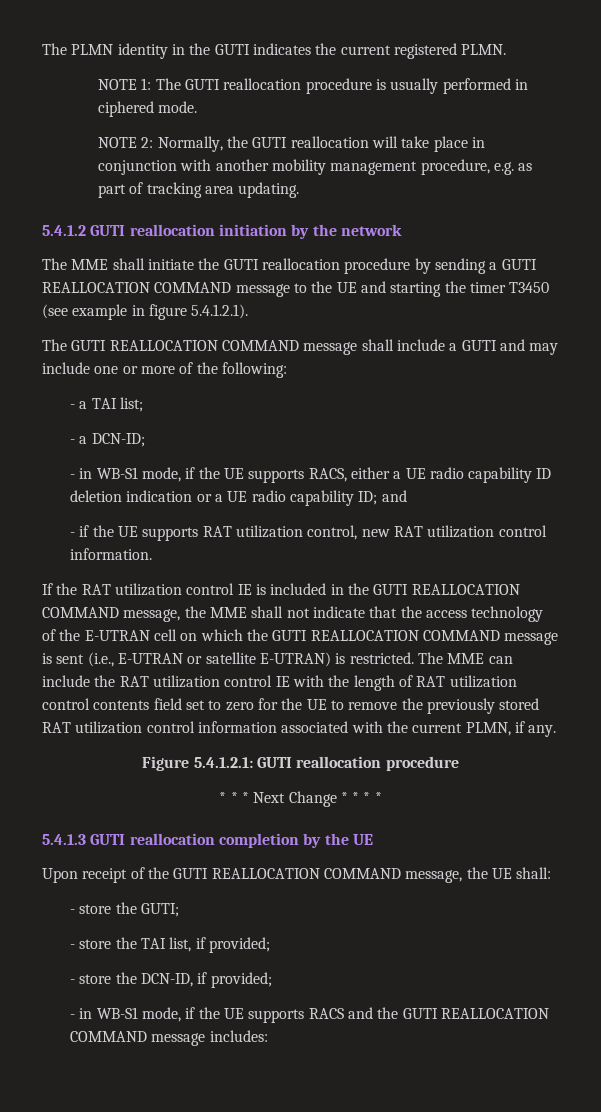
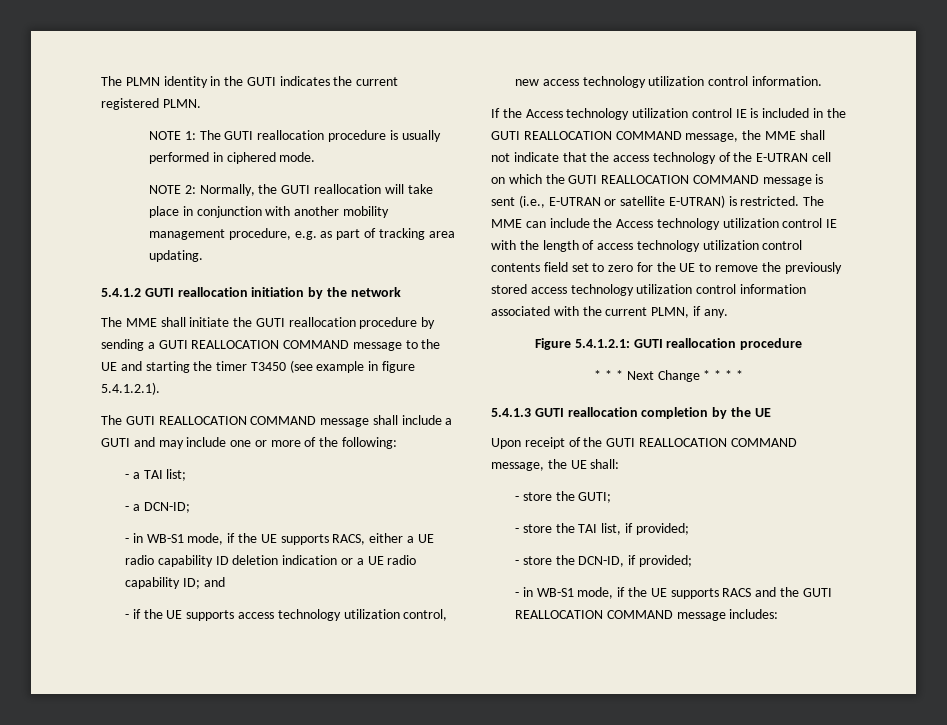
[202,526,232,537] RAT -> [237,609,341,621] access technology
[393,526,423,537] RAT -> [542,76,646,88] access technology
[81,584,111,595] RAT -> [525,108,630,120] Access technology
[119,676,149,687] RAT -> [616,218,720,230] Access technology
[416,676,446,687] RAT -> [597,240,700,252] access technology
[42,722,71,733] RAT -> [530,284,634,296] access technology

